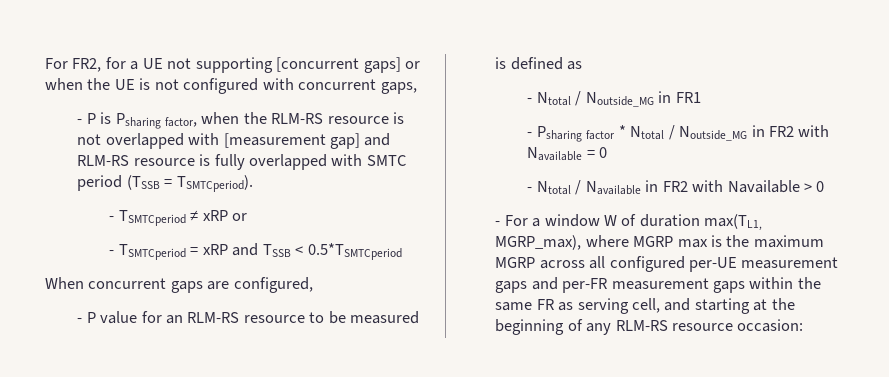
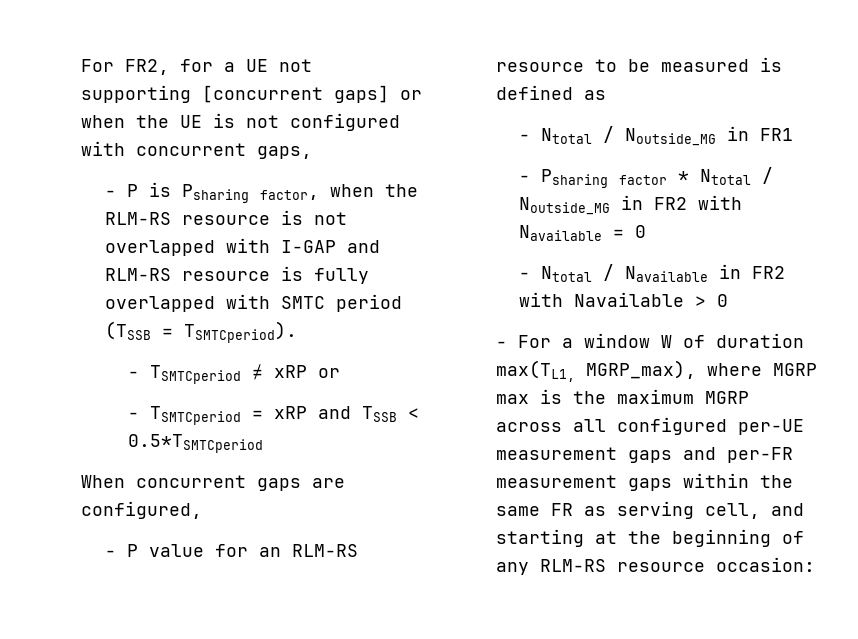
[223,133,360,149] [measurement gap] -> [280,240,336,253] I-GAP

